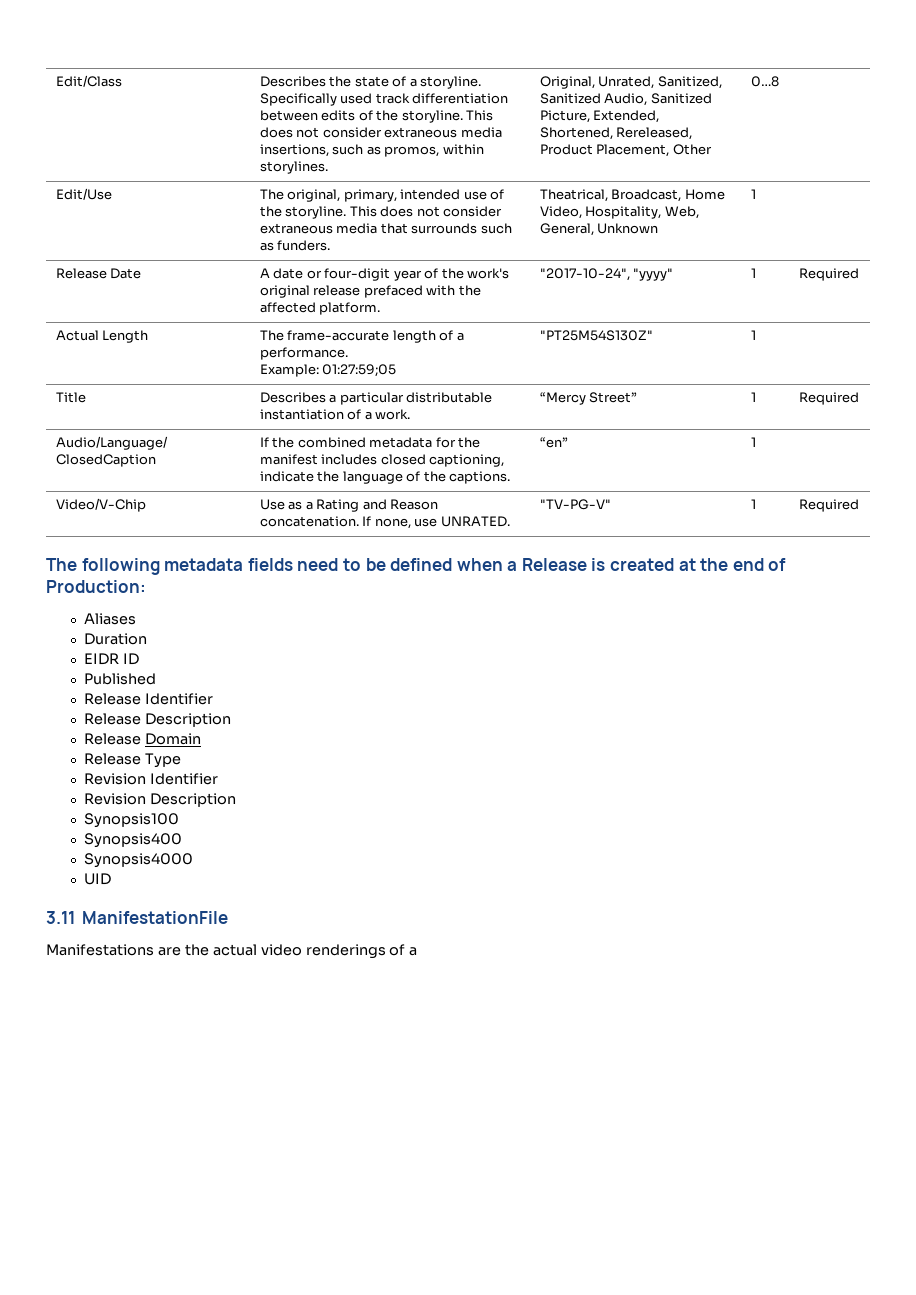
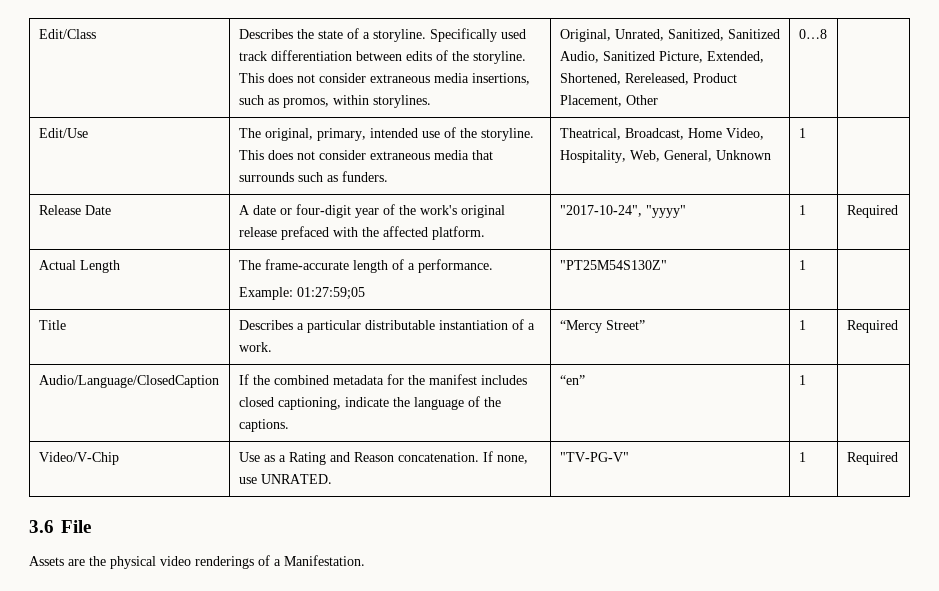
[46,558,787,575] [46,580,146,593] [84,613,137,625] [84,633,148,645] [84,653,140,665] [84,673,157,685] [84,693,214,705] [84,713,232,727] [84,733,202,745] [84,753,182,768] [84,773,219,785] [84,793,237,807] [84,813,180,828] [84,833,183,848] [84,853,194,868] [84,873,112,885] [46,911,229,924] [46,944,154,956] The following metadata fields need to be defined when a Release is created at the end of Production: // Aliases // Duration // EIDR ID // Published // Release Identifier // Release Description // Release Domain // Release Type // Revision Identifier // Revision Description // Synopsis100 // Synopsis400 // Synopsis4000 // UID // 3.11 ManifestationFile // Manifestations -> [29,520,91,533] [29,556,64,566] 3.6 File // Assets
[212,944,257,956] actual -> [110,556,156,569] physical
(418, 951) none -> [284,555,365,566] Manifestation.

